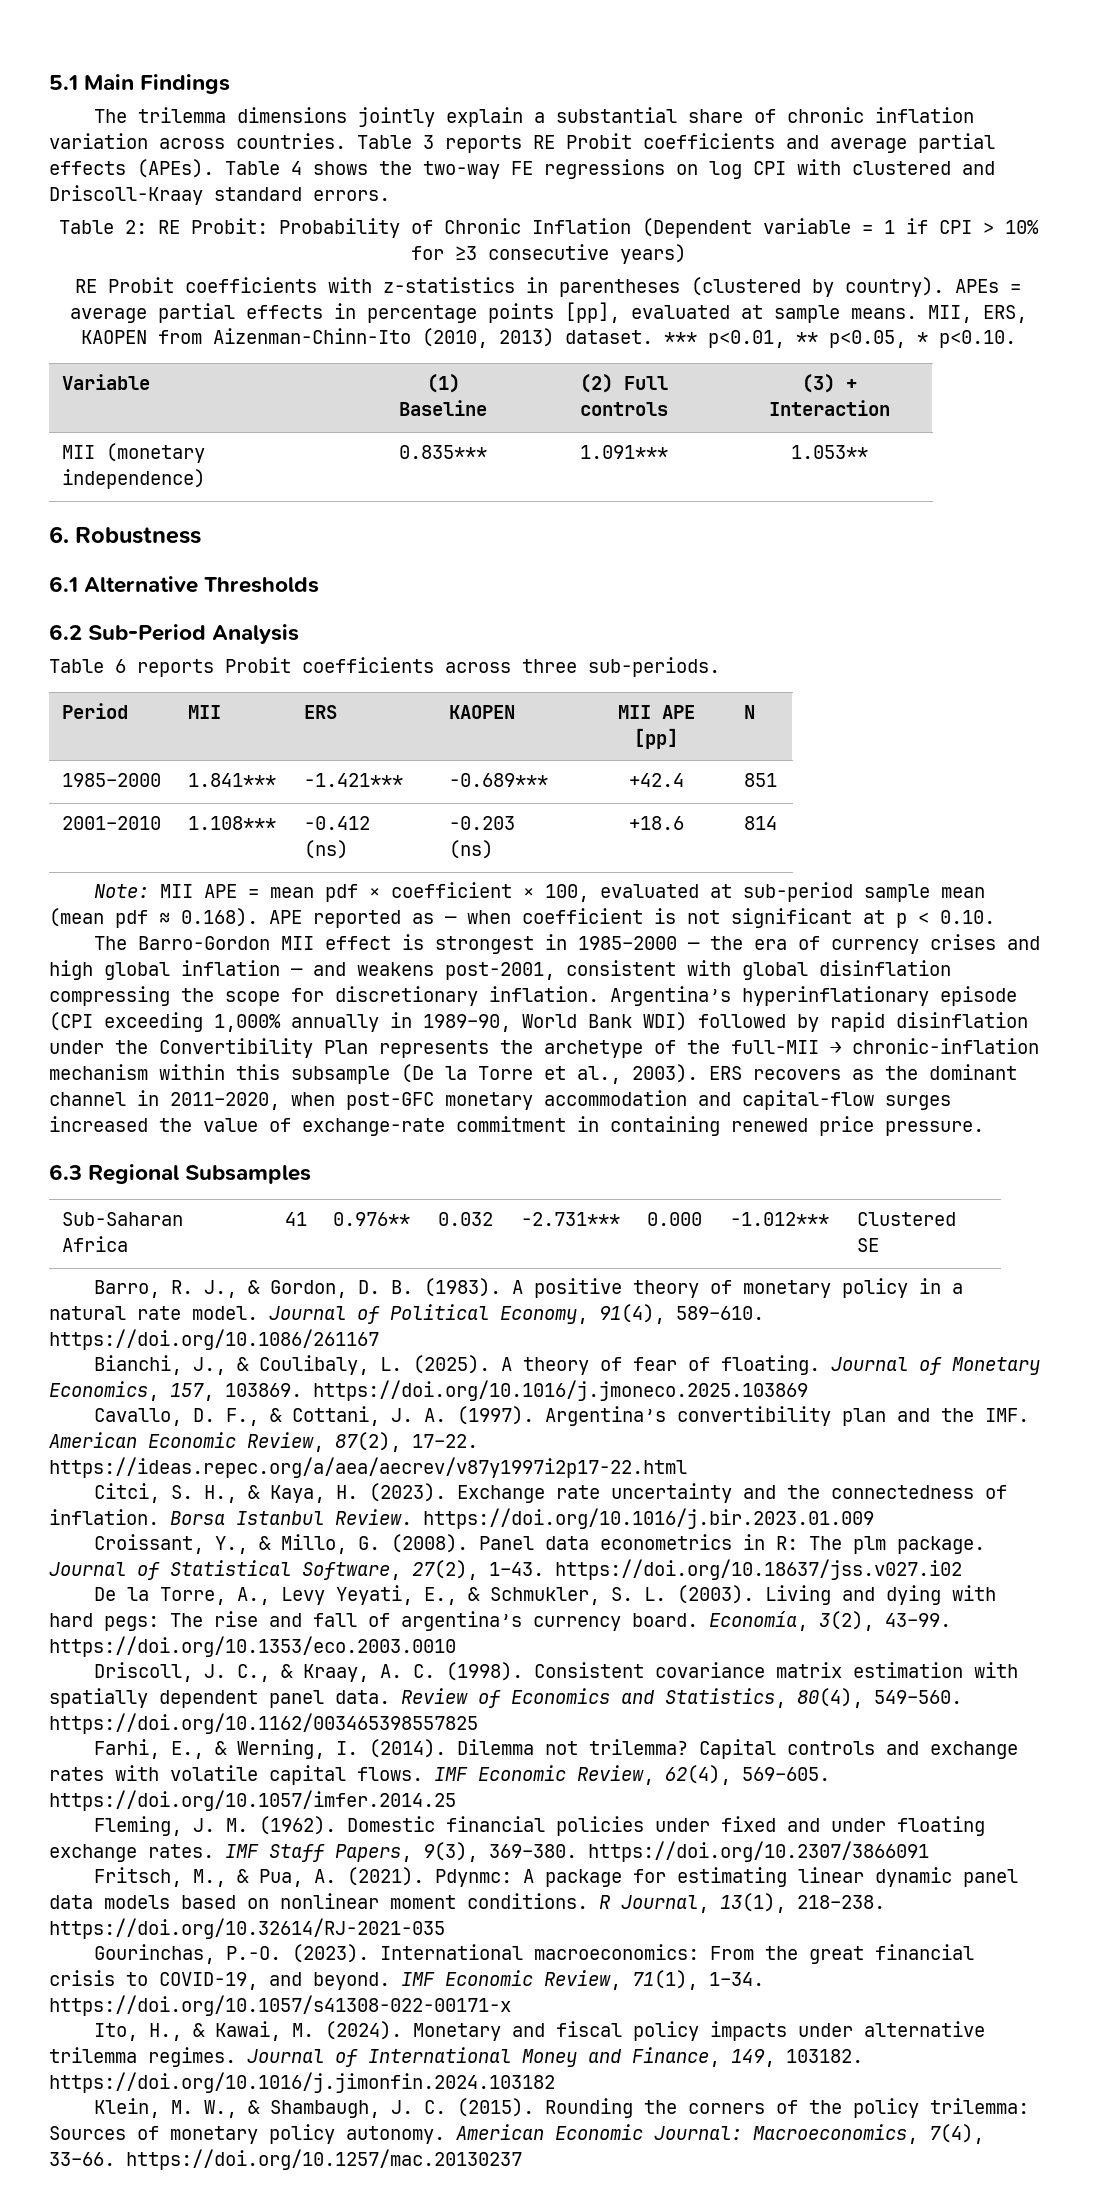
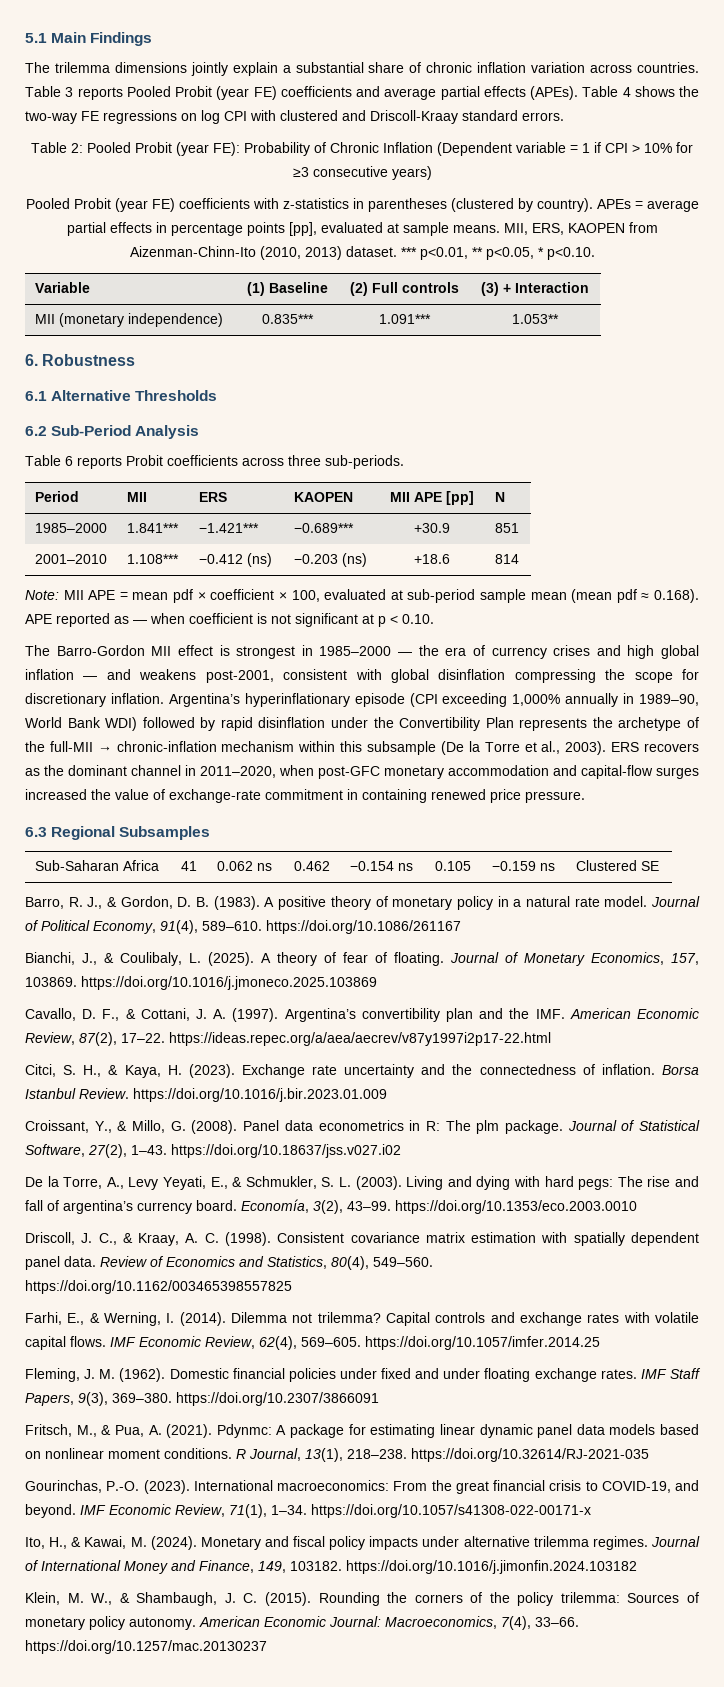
[533,133,632,149] RE Probit -> [126,86,277,100] Pooled Probit (year FE)
[157,218,268,234] RE Probit: -> [87,142,240,156] Pooled Probit (year FE):
[75,277,174,293] RE Probit -> [25,198,175,212] Pooled Probit (year FE)
[628,773,684,787] +42.4 -> [414,523,450,533] +30.9
[333,1212,411,1226] [438,1212,494,1226] [521,1212,621,1226] [647,1212,703,1226] [730,1212,830,1226] 0.976** | 0.032 | −2.731*** | 0.000 | −1.012*** -> [216,861,272,871] [293,861,330,871] [349,861,413,871] [434,861,471,871] [491,861,555,871] 0.062 ns | 0.462 | −0.154 ns | 0.105 | −0.159 ns

